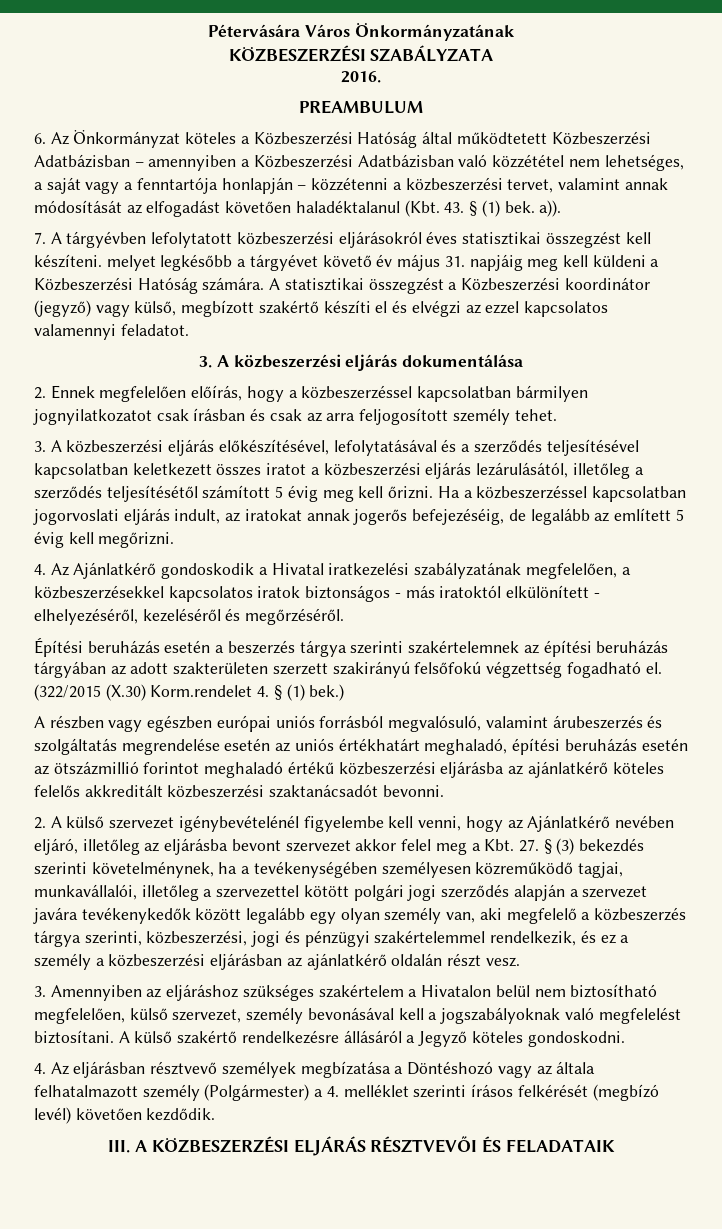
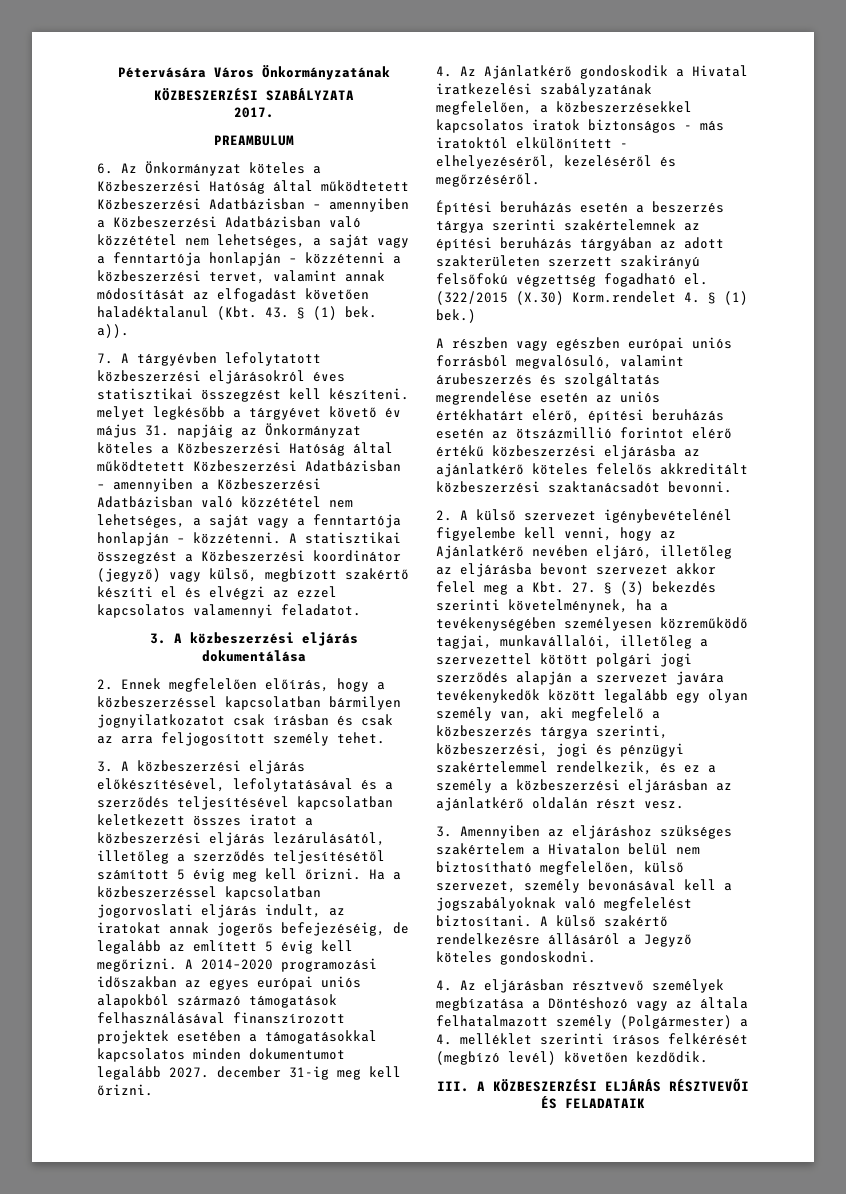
[341,71,381,83] 2016. -> [233,107,274,118] 2017.
[527,255,660,271] [34,277,265,294] meg kell küldeni a Közbeszerzési Hatóság számára. -> [241,423,361,438] [97,442,393,456] [97,460,401,472] [97,478,321,492] [97,496,353,508] [97,514,401,528] [97,532,281,546] az Önkormányzat köteles a Közbeszerzési Hatóság által működtetett Közbeszerzési Adatbázisban – amennyiben a Közbeszerzési Adatbázisban való közzététel nem lehetséges, a saját vagy a fenntartója honlapján – közzétenni.
(175, 540) none -> [185,958,377,972] [97,976,361,990] [97,994,337,1008] [97,1012,345,1024] [97,1030,377,1044] [97,1048,345,1062] [97,1066,401,1080] [97,1084,153,1096] A 2014–2020 programozási időszakban az egyes európai uniós alapokból származó támogatások felhasználásával finanszírozott projektek esetében a támogatásokkal kapcsolatos minden dokumentumot legalább 2027. december 31-ig meg kell őrizni.
[424,738,508,755] meghaladó, -> [532,409,580,423] elérő,
[204,761,284,778] meghaladó -> [692,427,732,439] elérő

